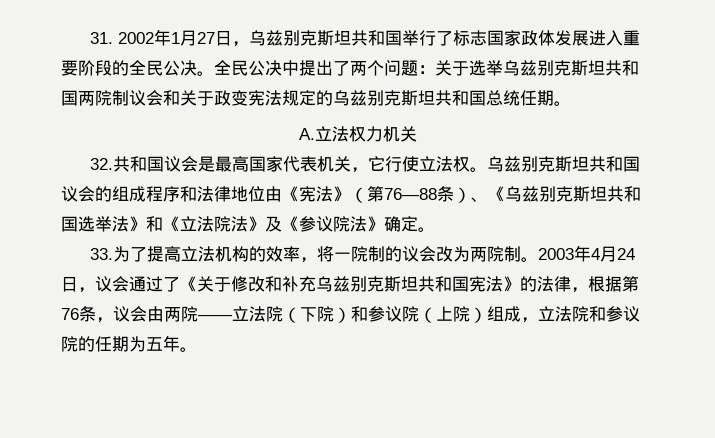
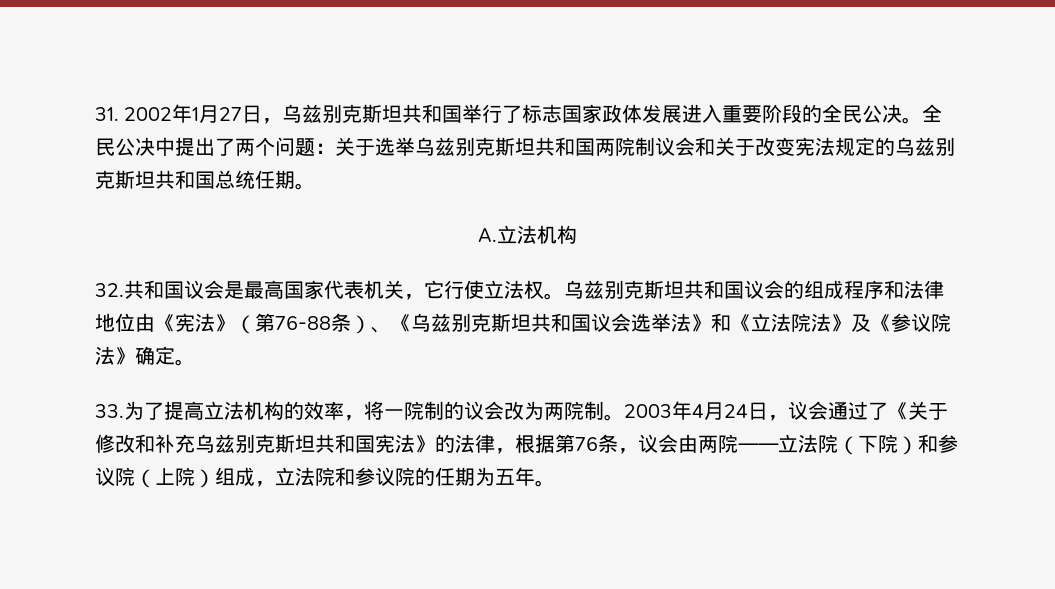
[214,90,231,106] 政 -> [755,137,775,156] 改
[348,126,417,142] 权力机关 -> [537,225,577,244] 机构
[384,188,437,200] 76—88 -> [275,316,331,330] 76-88
(78, 224) none -> [591,313,631,332] 议会

